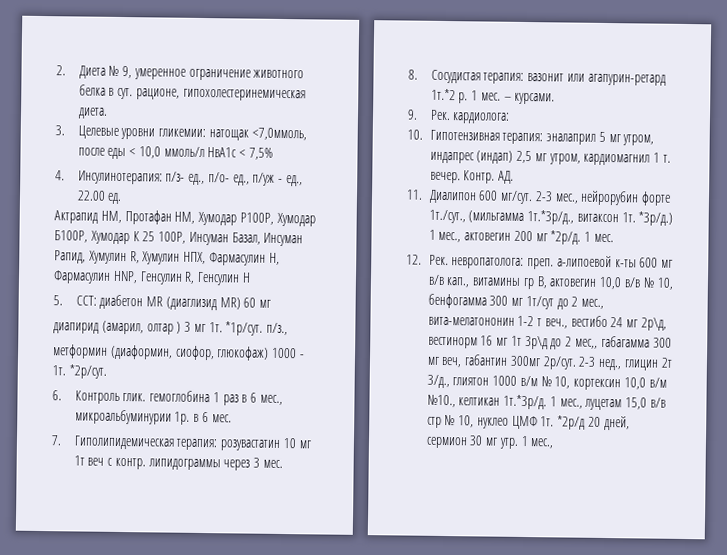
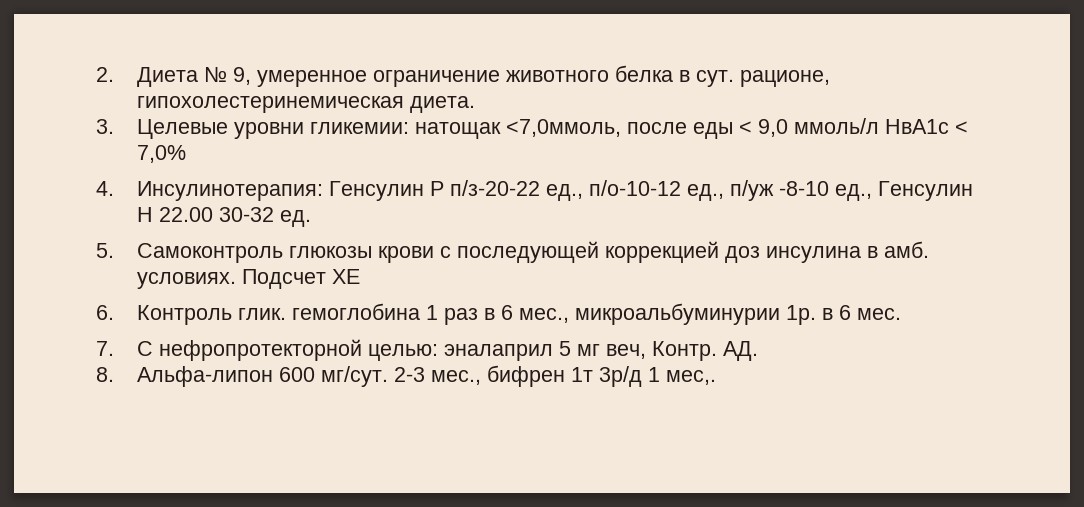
[138,146,161,159] 10,0 -> [757,119,788,137] 9,0
[248,147,273,160] 7,5% -> [136,145,186,163] 7,0%
[165,171,303,187] [76,190,123,205] [54,210,316,227] [54,230,304,247] [54,250,280,266] [53,270,251,286] [53,294,272,311] [53,320,289,336] [52,344,305,361] [52,364,107,379] п/з- ед., п/о- ед., п/уж - ед., 22.00 ед. // Актрапид НМ, Протафан НМ, Хумодар Р100Р, Хумодар Б100Р, Хумодар К 25 100Р, Инсуман Базал, Инсуман Рапид, Хумулин R, Хумулин НПХ, Фармасулин Н, Фармасулин НNР, Генсулин R, Генсулин Н // 5. ССТ: диабетон МR (диаглизид МR) 60 мг // диапирид (амарил, олтар ) 3 мг 1т. *1р/сут. п/з., // метформин (диаформин, сиофор, глюкофаж) 1000 - 1т. *2р/сут. -> [328,180,973,201] [136,207,311,227] [96,241,929,263] [136,269,360,289] Генсулин Р п/з-20-22 ед., п/о-10-12 ед., п/уж -8-10 ед., Генсулин Н 22.00 30-32 ед. // 5. Самоконтроль глюкозы крови с последующей коррекцией доз инсулина в амб. условиях. Подсчет ХЕ
[73,435,311,451] [73,455,283,471] [408,69,667,86] [430,88,556,105] [407,109,511,124] [407,129,655,146] [429,150,671,166] [429,171,461,184] Гиполипидемическая терапия: розувастатин 10 мг 1т веч с контр. липидограммы через 3 мес. // 8. Сосудистая терапия: вазонит или агапурин-ретард 1т.*2 р. 1 мес. – курсами. // 9. Рек. кардиолога: // 10. Гипотензивная терапия: эналаприл 5 мг утром, индапрес (индап) 2,5 мг утром, кардиомагнил 1 т. вечер. -> [136,339,646,361] С нефропротекторной целью: эналаприл 5 мг веч,
[406,189,477,204] 11. Диалипон -> [96,366,273,387] 8. Альфа-липон
[580,190,672,206] [428,209,674,226] [428,229,614,245] [406,254,674,270] [427,274,674,290] [427,293,605,310] [427,315,667,331] [427,335,672,350] [426,354,673,371] [426,374,667,391] [426,394,666,411] [426,415,630,431] [425,435,555,449] нейрорубин форте 1т./сут., (мильгамма 1т.*3р/д., витаксон 1т. *3р/д.) 1 мес., актовегин 200 мг *2р/д. 1 мес. // 12. Рек. невропатолога: преп. а-липоевой к-ты 600 мг в/в кап., витамины гр В, актовегин 10,0 в/в № 10, бенфогамма 300 мг 1т/сут до 2 мес., вита-мелатононин 1-2 т веч., вестибо 24 мг 2р\д, вестинорм 16 мг 1т 3р\д до 2 мес,, габагамма 300 мг веч, габантин 300мг 2р/сут. 2-3 нед., глицин 2т 3/д., глиятон 1000 в/м № 10, кортексин 10,0 в/м №10., келтикан 1т.*3р/д. 1 мес., луцетам 15,0 в/в стр № 10, нуклео ЦМФ 1т. *2р/д 20 дней, сермион 30 мг утр. 1 мес., -> [486,365,716,387] бифрен 1т 3р/д 1 мес,.

